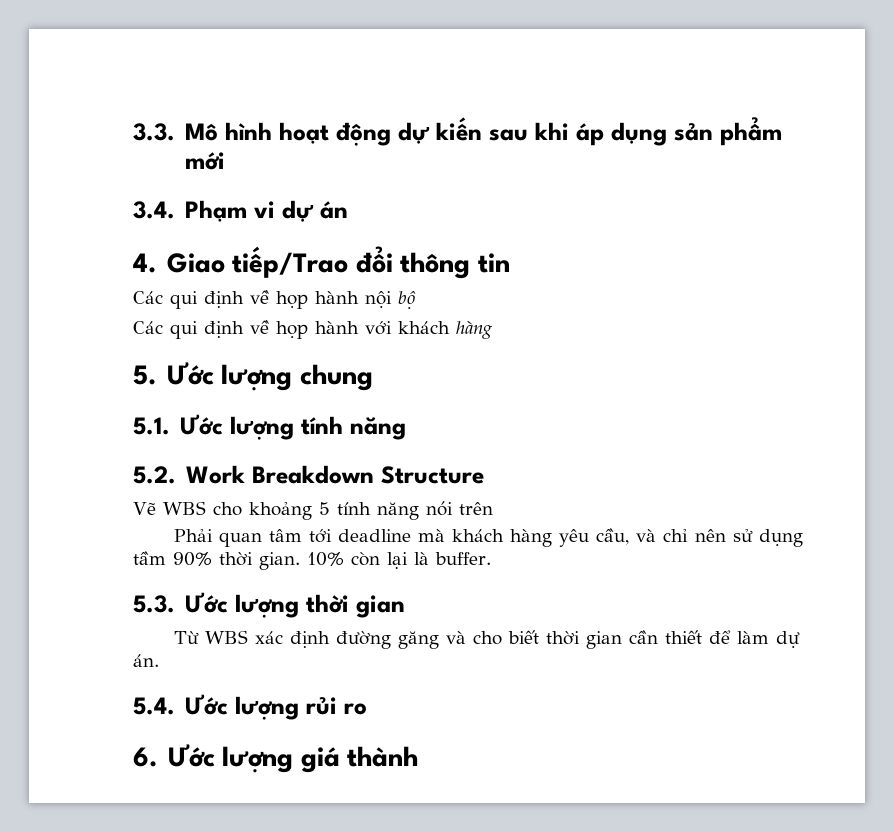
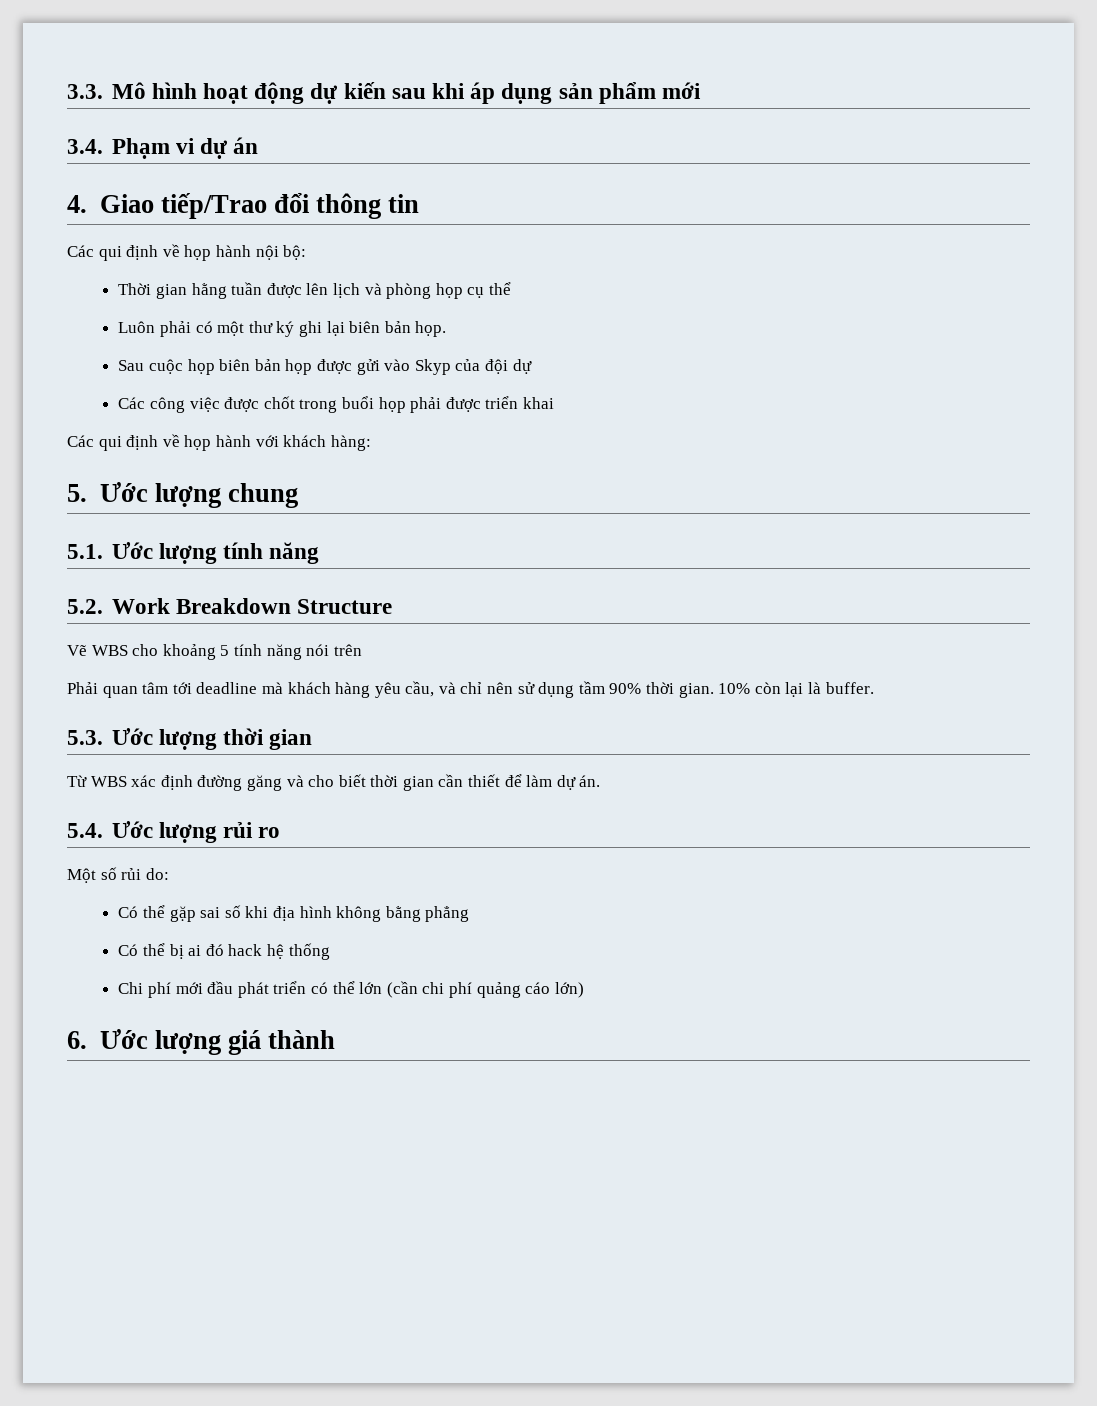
[398,291,416,309] bộ -> [283,245,307,260] [118,282,511,299] [118,321,447,337] [118,359,532,375] [118,396,554,413] bộ: // Thời gian hằng tuần được lên lịch và phòng họp cụ thể // Luôn phải có một thư ký ghi lại biên bản họp. // Sau cuộc họp biên bản họp được gửi vào Skyp của đội dự // Các công việc được chốt trong buổi họp phải được triển khai
[456,321,493,339] hàng -> [330,435,371,451] hàng:
(367, 709) none -> [67,867,169,883] [118,905,470,922] [118,943,330,960] [118,981,584,998] // Một số rủi do: // Có thể gặp sai số khi địa hình không bằng phẳng // Có thể bị ai đó hack hệ thống // Chi phí mới đầu phát triển có thể lớn (cần chi phí quảng cáo lớn)

